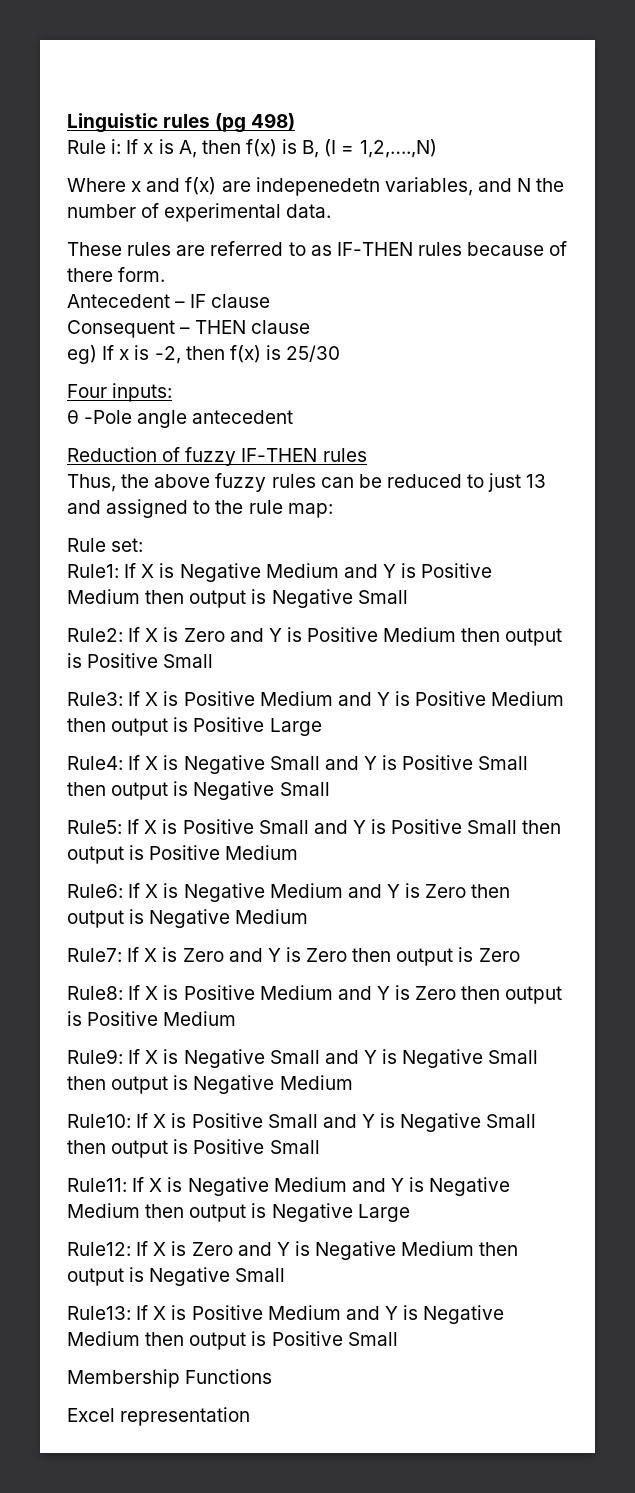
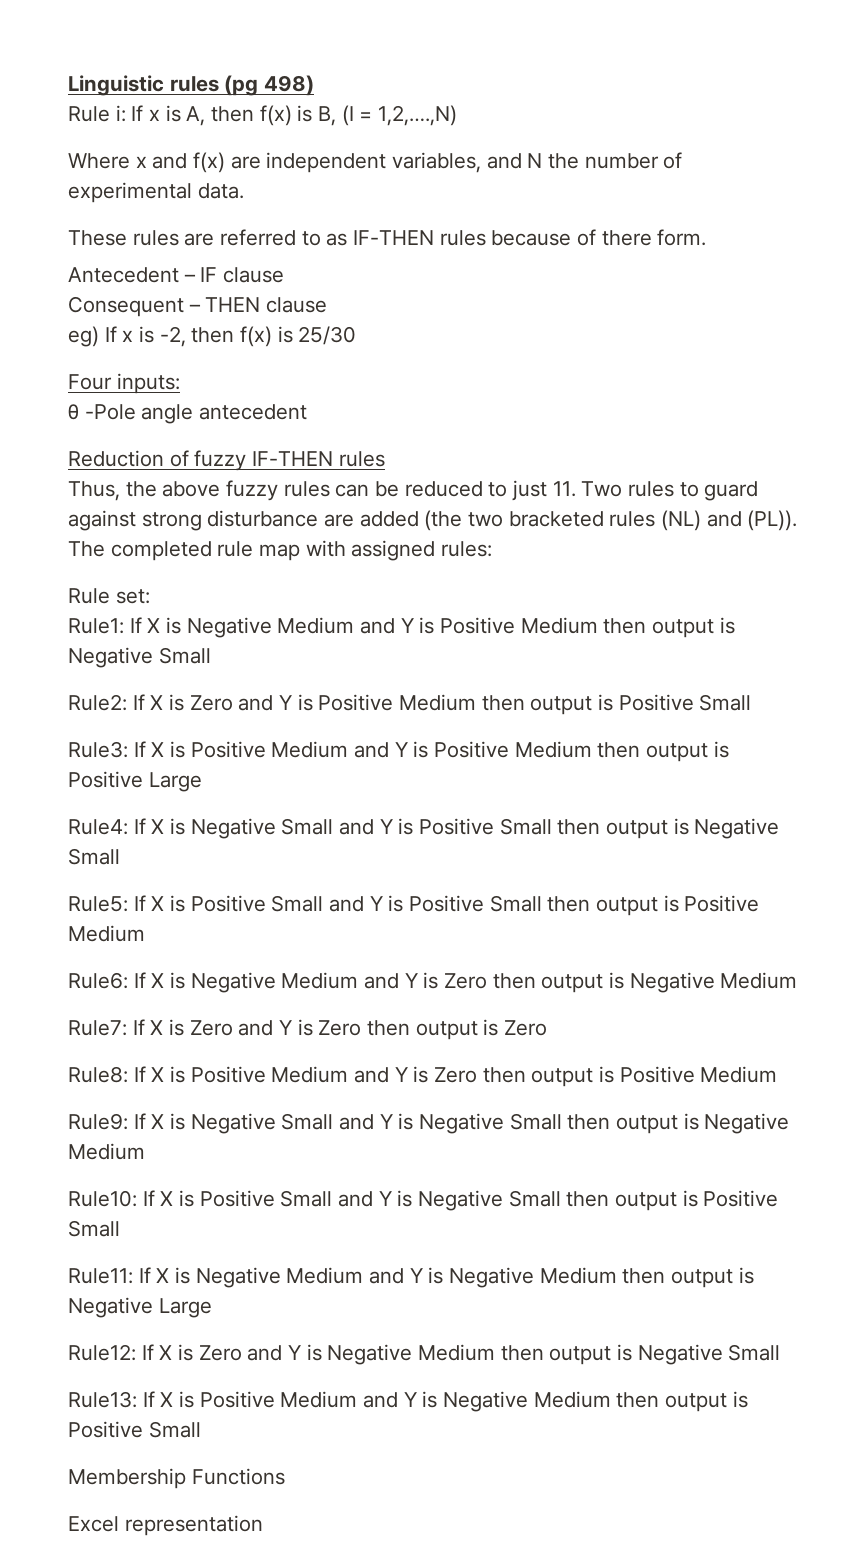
[255,177,380,196] indepenedetn -> [266,152,387,173] independent
[526,474,547,488] [67,499,333,518] 13 and assigned to the rule map: -> [552,481,759,501] [68,510,798,531] [68,540,493,561] 11. Two rules to guard against strong disturbance are added (the two bracketed rules (NL) and (PL)). The completed rule map with assigned rules:

